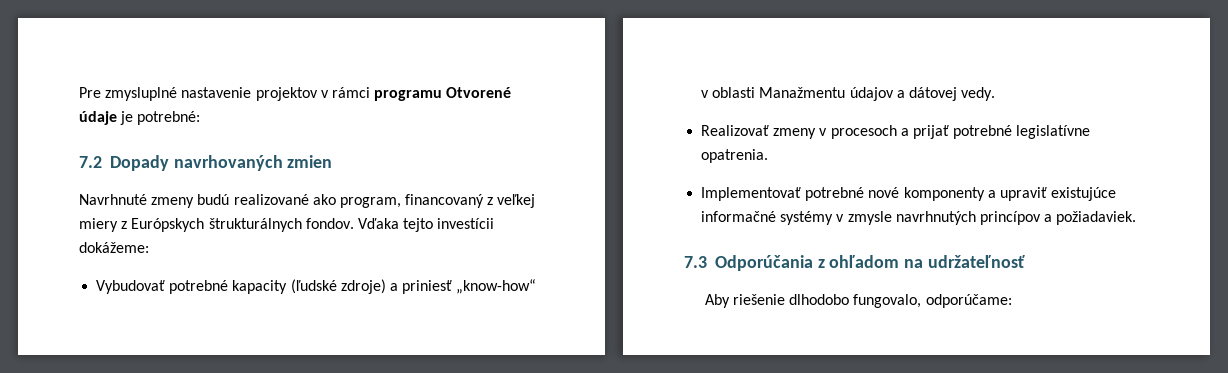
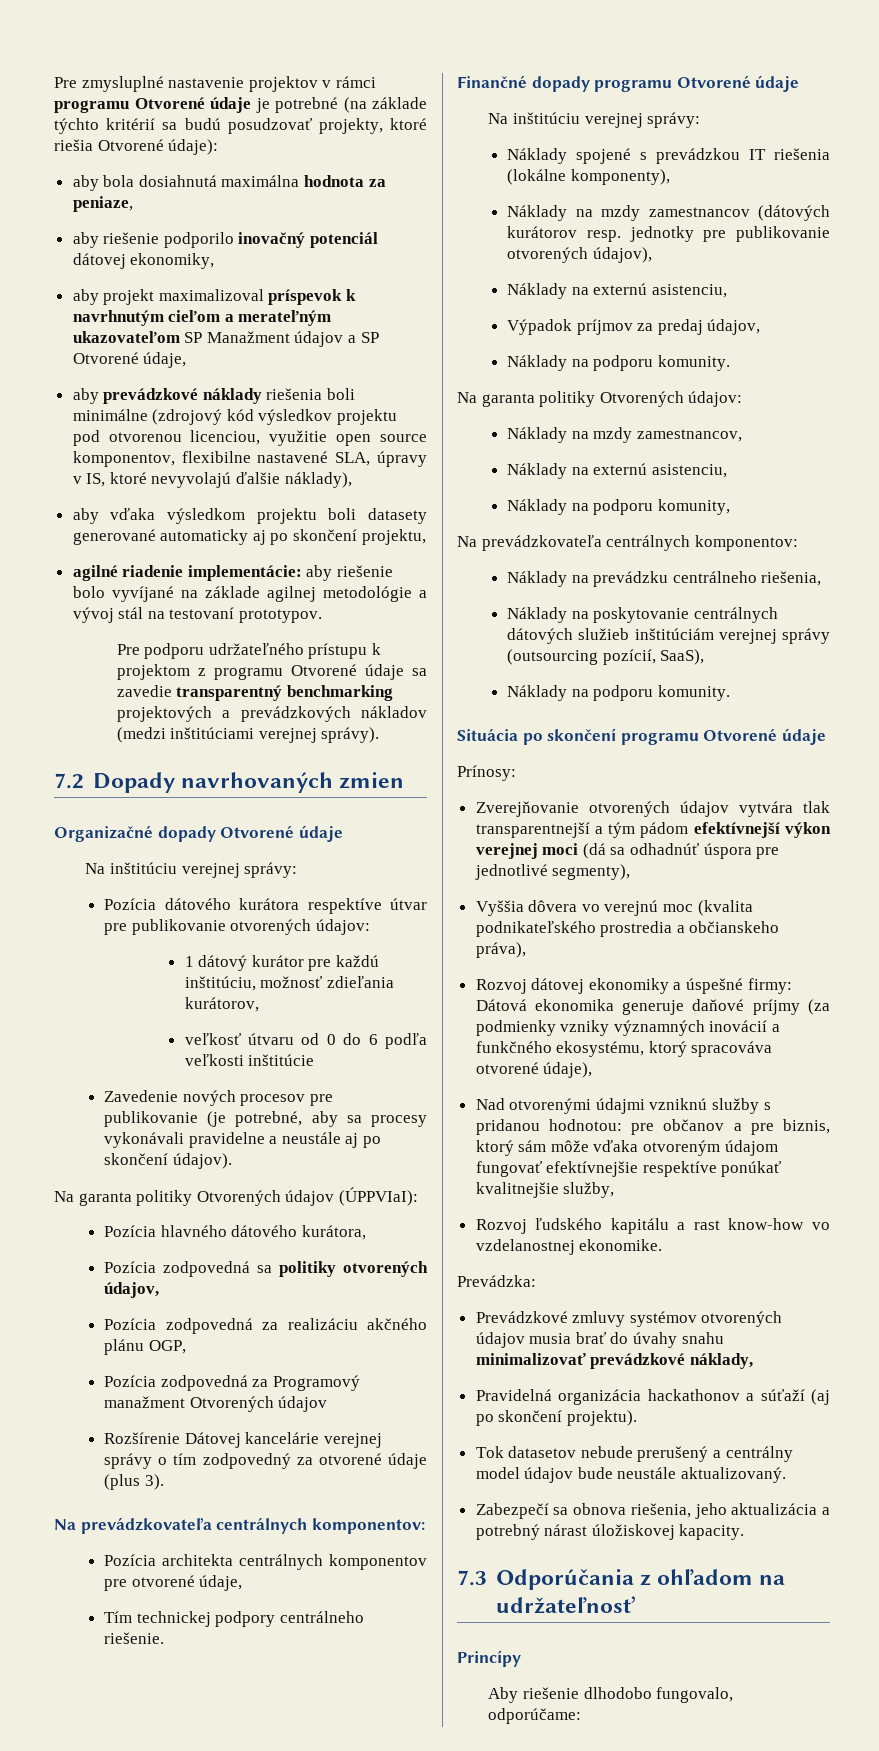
[137,111,201,125] [79,155,333,171] [79,194,536,208] [79,218,495,232] [79,242,149,253] [96,279,537,294] [701,87,996,101] [701,125,1091,139] [701,149,769,163] [701,187,1117,201] [701,211,1137,225] potrebné: // 7.2 Dopady navrhovaných zmien // Navrhnuté zmeny budú realizované ako program, financovaný z veľkej miery z Európskych štrukturálnych fondov. Vďaka tejto investícii dokážeme: // Vybudovať potrebné kapacity (ľudské zdroje) a priniesť „know-how“ v oblasti Manažmentu údajov a dátovej vedy. // Realizovať zmeny v procesoch a prijať potrebné legislatívne opatrenia. // Implementovať potrebné nové komponenty a upraviť existujúce informačné systémy v zmysle navrhnutých princípov a požiadaviek. -> [275,97,427,113] [54,118,427,134] [54,139,219,155] [72,175,386,191] [72,196,133,212] [72,232,379,248] [72,253,215,269] [72,289,357,305] [72,310,332,326] [72,331,379,347] [72,352,187,368] [72,388,356,404] [72,409,398,425] [72,430,427,446] [72,451,427,467] [72,472,352,488] [72,508,427,524] [72,529,426,545] [72,565,394,581] [72,586,428,602] [72,607,323,623] [116,643,382,659] [116,664,427,680] [116,685,393,701] [116,706,427,722] [116,727,380,743] [54,772,404,793] [54,825,343,842] [85,862,298,878] [104,898,427,914] [104,919,370,935] [184,955,379,971] [184,976,394,991] [184,997,259,1012] [184,1033,427,1049] [184,1054,315,1066] [104,1090,333,1106] [104,1111,427,1127] [104,1132,381,1148] [104,1153,232,1169] [54,1187,418,1206] [104,1225,366,1240] [104,1261,428,1277] [104,1282,160,1298] [104,1318,427,1334] [104,1339,186,1355] [104,1375,360,1391] [104,1396,328,1412] [104,1432,382,1448] [104,1453,427,1469] [104,1474,164,1490] [54,1517,425,1534] [104,1554,427,1570] [104,1575,243,1591] [104,1611,364,1627] [104,1632,165,1644] [457,75,800,92] [488,112,701,128] [507,148,830,164] [507,169,670,185] [507,205,830,221] [507,226,830,242] [507,247,652,263] [507,283,727,299] [507,319,761,335] [507,355,730,371] [457,391,743,407] [507,427,742,443] [507,463,727,479] [507,499,730,515] [457,535,798,551] [507,571,822,587] [507,607,778,623] [507,628,830,644] [507,649,705,665] [507,685,730,701] [457,728,826,745] [457,765,516,781] [475,801,830,817] [475,822,831,838] [475,843,780,859] [474,864,631,880] [475,900,753,916] [475,921,780,937] [475,942,526,958] [475,978,792,994] [475,999,830,1015] [475,1020,781,1036] [475,1041,773,1057] [475,1062,593,1078] [475,1098,771,1114] [475,1119,830,1135] [475,1140,778,1156] [475,1161,782,1177] [475,1182,615,1198] [475,1218,830,1234] [475,1239,663,1255] [457,1275,536,1287] [475,1311,783,1327] [475,1332,724,1348] [475,1353,753,1369] [475,1389,830,1405] [475,1410,637,1426] [475,1446,793,1462] [475,1467,787,1483] [475,1503,830,1519] [475,1524,745,1540] potrebné (na základe týchto kritérií sa budú posudzovať projekty, ktoré riešia Otvorené údaje): // aby bola dosiahnutá maximálna hodnota za peniaze, // aby riešenie podporilo inovačný potenciál dátovej ekonomiky, // aby projekt maximalizoval príspevok k navrhnutým cieľom a merateľným ukazovateľom SP Manažment údajov a SP Otvorené údaje, // aby prevádzkové náklady riešenia boli minimálne (zdrojový kód výsledkov projektu pod otvorenou licenciou, využitie open source komponentov, flexibilne nastavené SLA, úpravy v IS, ktoré nevyvolajú ďalšie náklady), // aby vďaka výsledkom projektu boli datasety generované automaticky aj po skončení projektu, // agilné riadenie implementácie: aby riešenie bolo vyvíjané na základe agilnej metodológie a vývoj stál na testovaní prototypov. // Pre podporu udržateľného prístupu k projektom z programu Otvorené údaje sa zavedie transparentný benchmarking projektových a prevádzkových nákladov (medzi inštitúciami verejnej správy). // 7.2 Dopady navrhovaných zmien // Organizačné dopady Otvorené údaje // Na inštitúciu verejnej správy: // Pozícia dátového kurátora respektíve útvar pre publikovanie otvorených údajov: // 1 dátový kurátor pre každú inštitúciu, možnosť zdieľania kurátorov, // veľkosť útvaru od 0 do 6 podľa veľkosti inštitúcie // Zavedenie nových procesov pre publikovanie (je potrebné, aby sa procesy vykonávali pravidelne a neustále aj po skončení údajov). // Na garanta politiky Otvorených údajov (ÚPPVIaI): // Pozícia hlavného dátového kurátora, // Pozícia zodpovedná sa politiky otvorených údajov, // Pozícia zodpovedná za realizáciu akčného plánu OGP, // Pozícia zodpovedná za Programový manažment Otvorených údajov // Rozšírenie Dátovej kancelárie verejnej správy o tím zodpovedný za otvorené údaje (plus 3). // Na prevádzkovateľa centrálnych komponentov: // Pozícia architekta centrálnych komponentov pre otvorené údaje, // Tím technickej podpory centrálneho riešenie. // Finančné dopady programu Otvorené údaje // Na inštitúciu verejnej správy: // Náklady spojené s prevádzkou IT riešenia (lokálne komponenty), // Náklady na mzdy zamestnancov (dátových kurátorov resp. jednotky pre publikovanie otvorených údajov), // Náklady na externú asistenciu, // Výpadok príjmov za predaj údajov, // Náklady na podporu komunity. // Na garanta politiky Otvorených údajov: // Náklady na mzdy zamestnancov, // Náklady na externú asistenciu, // Náklady na podporu komunity, // Na prevádzkovateľa centrálnych komponentov: // Náklady na prevádzku centrálneho riešenia, // Náklady na poskytovanie centrálnych dátových služieb inštitúciám verejnej správy (outsourcing pozícií, SaaS), // Náklady na podporu komunity. // Situácia po skončení programu Otvorené údaje // Prínosy: // Zverejňovanie otvorených údajov vytvára tlak transparentnejší a tým pádom efektívnejší výkon verejnej moci (dá sa odhadnúť úspora pre jednotlivé segmenty), // Vyššia dôvera vo verejnú moc (kvalita podnikateľského prostredia a občianskeho práva), // Rozvoj dátovej ekonomiky a úspešné firmy: Dátová ekonomika generuje daňové príjmy (za podmienky vzniky významných inovácií a funkčného ekosystému, ktorý spracováva otvorené údaje), // Nad otvorenými údajmi vzniknú služby s pridanou hodnotou: pre občanov a pre biznis, ktorý sám môže vďaka otvoreným údajom fungovať efektívnejšie respektíve ponúkať kvalitnejšie služby, // Rozvoj ľudského kapitálu a rast know-how vo vzdelanostnej ekonomike. // Prevádzka: // Prevádzkové zmluvy systémov otvorených údajov musia brať do úvahy snahu minimalizovať prevádzkové náklady, // Pravidelná organizácia hackathonov a súťaží (aj po skončení projektu). // Tok datasetov nebude prerušený a centrálny model údajov bude neustále aktualizovaný. // Zabezpečí sa obnova riešenia, jeho aktualizácia a potrebný nárast úložiskovej kapacity.
(1026, 261) none -> [457,1650,521,1667] // Princípy

